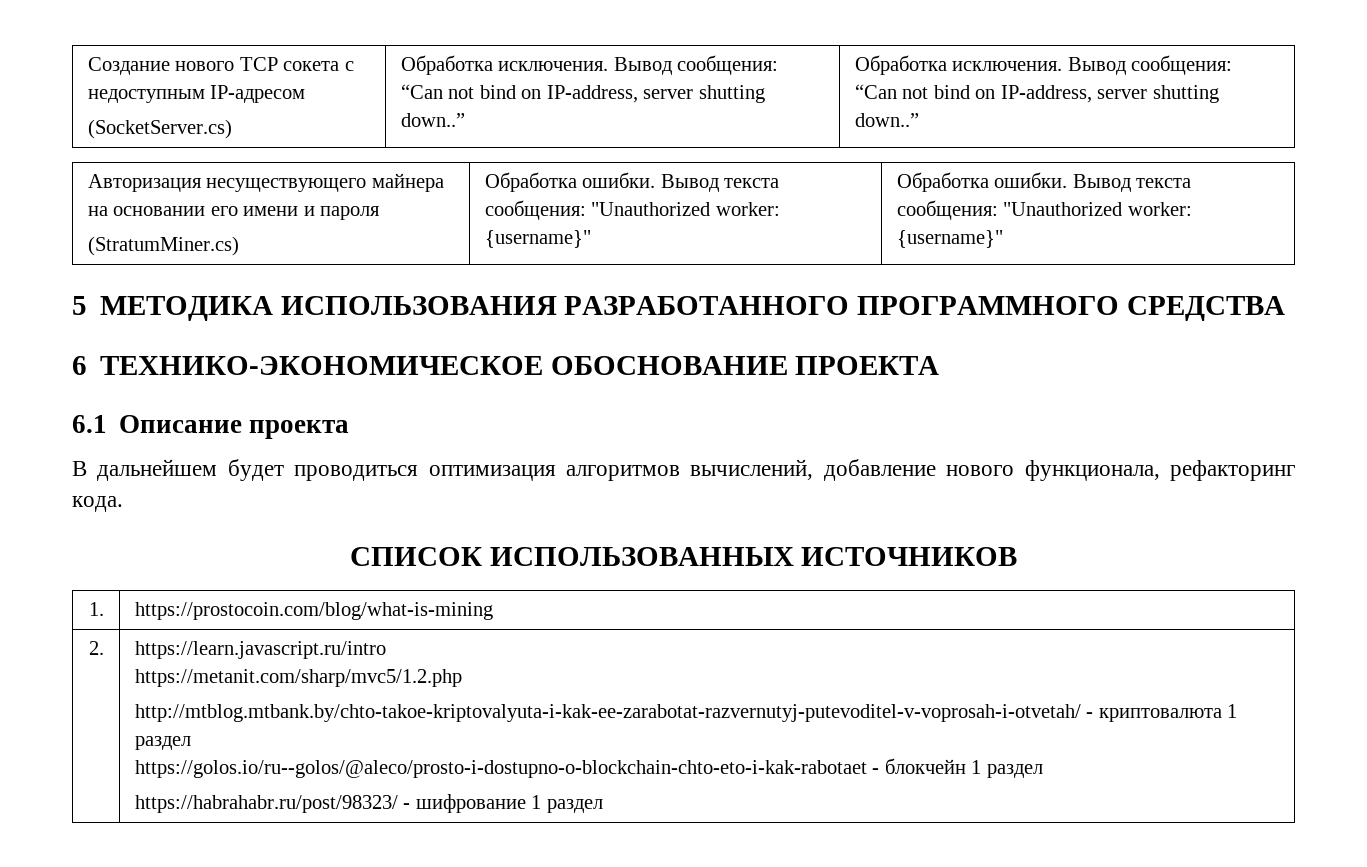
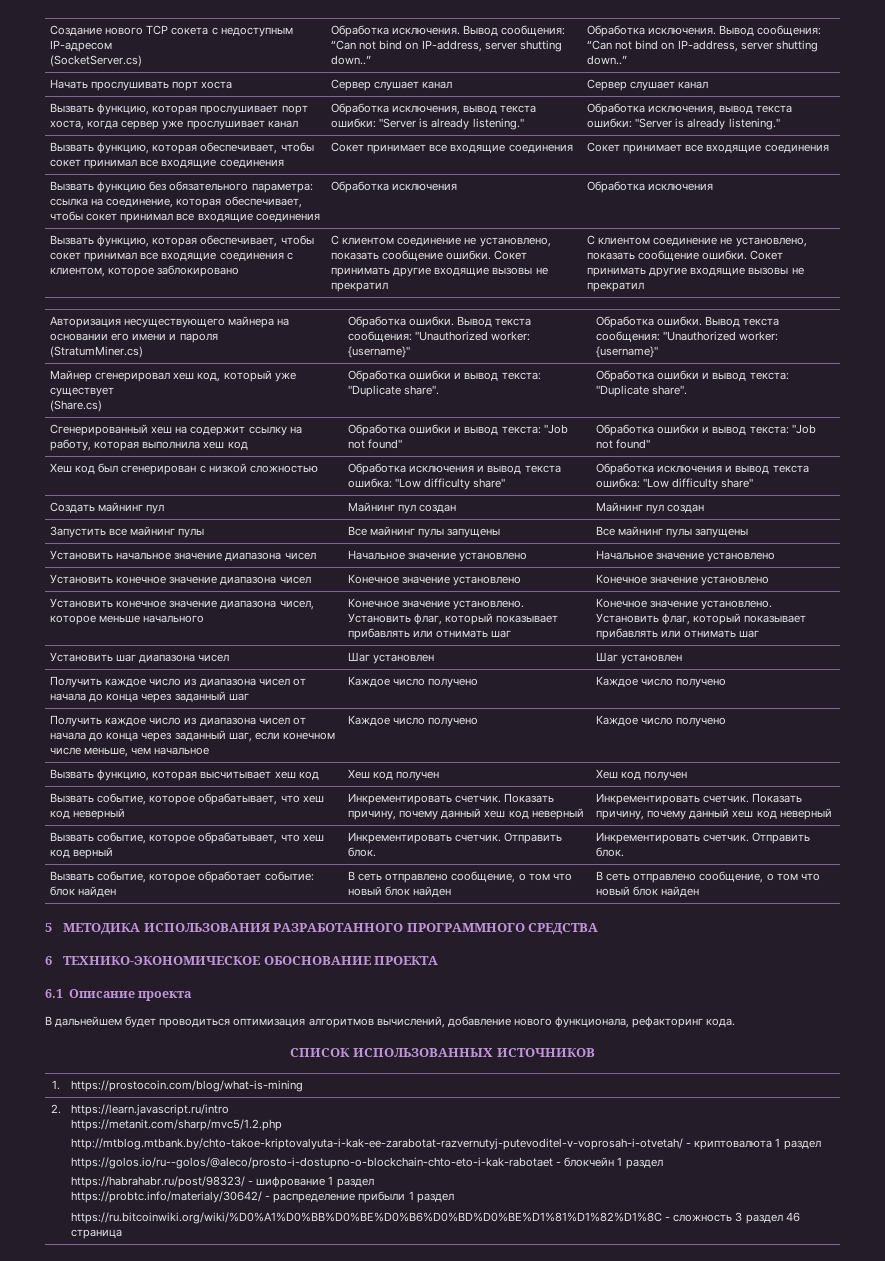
(919, 120) none -> [50,79,233,91] [331,79,453,91] [587,79,709,91] [50,103,308,115] [50,120,298,130] [331,103,537,115] [331,118,524,130] [587,103,793,115] [587,118,780,130] [50,142,314,154] [50,159,284,169] [331,142,573,154] [587,142,829,154] [50,181,313,193] [50,196,302,208] [50,211,320,223] [331,181,458,193] [587,181,714,193] [50,235,314,247] [50,252,293,262] [50,265,240,277] [331,235,551,247] [331,250,528,261] [331,267,548,277] [331,282,389,292] [587,235,807,247] [587,250,784,261] [587,267,804,277] [587,282,645,292] // Начать прослушивать порт хоста | Сервер слушает канал | Сервер слушает канал // Вызвать функцию, которая прослушивает порт хоста, когда сервер уже прослушивает канал | Обработка исключения, вывод текста ошибки: "Server is already listening." | Обработка исключения, вывод текста ошибки: "Server is already listening." // Вызвать функцию, которая обеспечивает, чтобы сокет принимал все входящие соединения | Сокет принимает все входящие соединения | Сокет принимает все входящие соединения // Вызвать функцию без обязательного параметра: ссылка на соединение, которая обеспечивает, чтобы сокет принимал все входящие соединения | Обработка исключения | Обработка исключения // Вызвать функцию, которая обеспечивает, чтобы сокет принимал все входящие соединения с клиентом, которое заблокировано | С клиентом соединение не установлено, показать сообщение ошибки. Сокет принимать другие входящие вызовы не прекратил | С клиентом соединение не установлено, показать сообщение ошибки. Сокет принимать другие входящие вызовы не прекратил
(1003, 239) none -> [50,370,296,382] [50,387,115,397] [50,400,103,412] [348,370,541,382] [348,385,440,397] [596,370,789,382] [596,385,688,397] [50,424,302,436] [50,439,248,451] [348,424,568,436] [348,439,403,449] [596,424,816,436] [596,439,651,449] [50,463,318,475] [348,463,561,475] [348,478,506,490] [596,463,809,475] [596,478,754,490] [50,502,165,514] [348,502,457,514] [596,502,705,514] [50,526,205,538] [348,526,501,538] [596,526,749,538] [50,550,316,561] [348,550,528,562] [596,550,776,562] [50,574,311,585] [348,574,522,586] [596,574,770,586] [50,598,314,610] [50,615,205,625] [348,598,525,610] [348,613,559,625] [348,628,512,640] [596,598,773,610] [596,613,807,625] [596,628,760,640] [50,652,230,663] [348,652,435,664] [596,652,683,664] [50,676,306,688] [50,691,249,703] [348,676,479,688] [596,676,727,688] [50,715,306,727] [50,730,335,742] [50,747,210,757] [348,715,479,727] [596,715,727,727] [50,769,319,781] [348,769,440,781] [596,769,688,781] [50,793,324,805] [50,808,126,820] [348,793,555,805] [348,808,584,820] [596,793,803,805] [596,808,832,820] [50,832,324,844] [50,847,114,859] [348,832,563,844] [348,847,377,857] [596,832,811,844] [596,847,625,857] [50,871,314,883] [50,886,117,897] [348,871,572,883] [348,886,452,897] [596,871,820,883] [596,886,700,897] // Майнер сгенерировал хеш код, который уже существует // (Share.cs) | Обработка ошибки и вывод текста: "Duplicate share". | Обработка ошибки и вывод текста: "Duplicate share". // Сгенерированный хеш на содержит ссылку на работу, которая выполнила хеш код | Обработка ошибки и вывод текста: "Job not found" | Обработка ошибки и вывод текста: "Job not found" // Хеш код был сгенерирован с низкой сложностью | Обработка исключения и вывод текста ошибка: "Low difficulty share" | Обработка исключения и вывод текста ошибка: "Low difficulty share" // Создать майнинг пул | Майнинг пул создан | Майнинг пул создан // Запустить все майнинг пулы | Все майнинг пулы запущены | Все майнинг пулы запущены // Установить начальное значение диапазона чисел | Начальное значение установлено | Начальное значение установлено // Установить конечное значение диапазона чисел | Конечное значение установлено | Конечное значение установлено // Установить конечное значение диапазона чисел, которое меньше начального | Конечное значение установлено. Установить флаг, который показывает прибавлять или отнимать шаг | Конечное значение установлено. Установить флаг, который показывает прибавлять или отнимать шаг // Установить шаг диапазона чисел | Шаг установлен | Шаг установлен // Получить каждое число из диапазона чисел от начала до конца через заданный шаг | Каждое число получено | Каждое число получено // Получить каждое число из диапазона чисел от начала до конца через заданный шаг, если конечном числе меньше, чем начальное | Каждое число получено | Каждое число получено // Вызвать функцию, которая высчитывает хеш код | Хеш код получен | Хеш код получен // Вызвать событие, которое обрабатывает, что хеш код неверный | Инкрементировать счетчик. Показать причину, почему данный хеш код неверный | Инкрементировать счетчик. Показать причину, почему данный хеш код неверный // Вызвать событие, которое обрабатывает, что хеш код верный | Инкрементировать счетчик. Отправить блок. | Инкрементировать счетчик. Отправить блок. // Вызвать событие, которое обработает событие: блок найден | В сеть отправлено сообщение, о том что новый блок найден | В сеть отправлено сообщение, о том что новый блок найден
(603, 806) none -> [71,1191,454,1203] [71,1212,800,1224] [71,1229,123,1239] // https://probtc.info/materialy/30642/ - распределение прибыли 1 раздел // https://ru.bitcoinwiki.org/wiki/%D0%A1%D0%BB%D0%BE%D0%B6%D0%BD%D0%BE%D1%81%D1%82%D1%8C - сложность 3 раздел 46 страница

